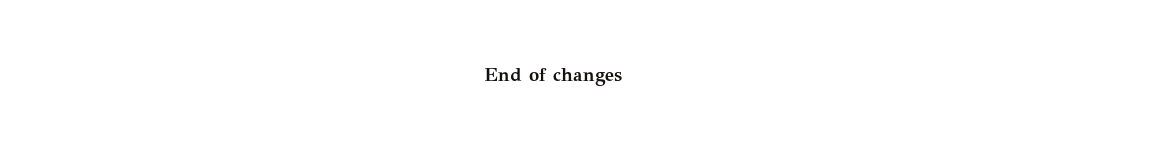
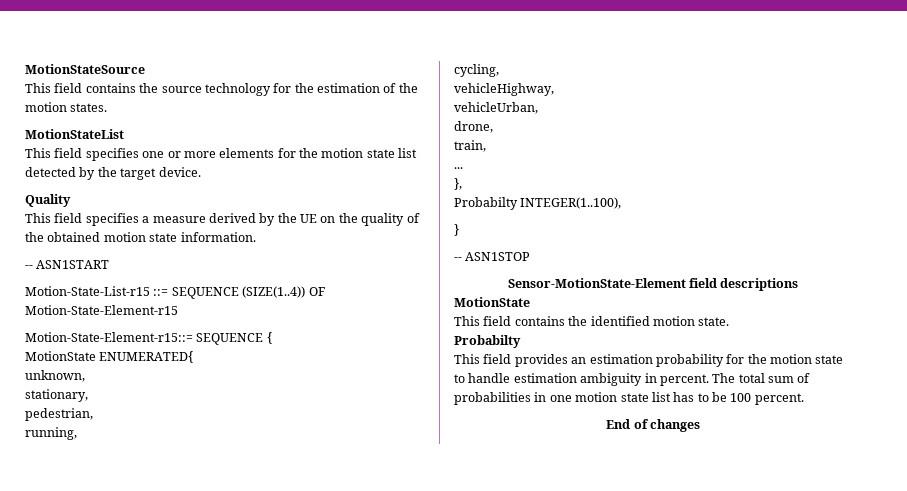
(483, 75) none -> [25,64,145,74] [25,83,418,96] [25,102,108,112] [25,129,124,139] [25,148,418,161] [25,167,201,180] [25,194,71,207] [25,213,420,226] [25,232,256,242] [25,260,110,269] [25,286,325,299] [25,305,178,315] [25,332,272,345] [25,351,194,363] [25,370,85,382] [25,389,88,402] [25,408,93,421] [25,427,77,440] [454,64,499,77] [454,83,554,96] [454,102,538,114] [454,121,493,133] [454,140,486,152] [454,167,463,169] [454,178,462,190] [454,197,622,210] [454,224,459,236] [454,252,531,261] [507,278,799,291] [454,297,530,307] [454,316,730,326] [454,335,521,348] [454,354,844,367] [454,373,811,386] [454,392,804,405] MotionStateSource // This field contains the source technology for the estimation of the motion states. // MotionStateList // This field specifies one or more elements for the motion state list detected by the target device. // Quality // This field specifies a measure derived by the UE on the quality of the obtained motion state information. // -- ASN1START // Motion-State-List-r15 ::= SEQUENCE (SIZE(1..4)) OF Motion-State-Element-r15 // Motion-State-Element-r15::= SEQUENCE { // MotionState ENUMERATED{ // unknown, // stationary, // pedestrian, // running, // cycling, // vehicleHighway, // vehicleUrban, // drone, // train, // ... // }, // Probabilty INTEGER(1..100), // } // -- ASN1STOP // Sensor-MotionState-Element field descriptions // MotionState // This field contains the identified motion state. // Probabilty // This field provides an estimation probability for the motion state to handle estimation ambiguity in percent. The total sum of probabilities in one motion state list has to be 100 percent. //

